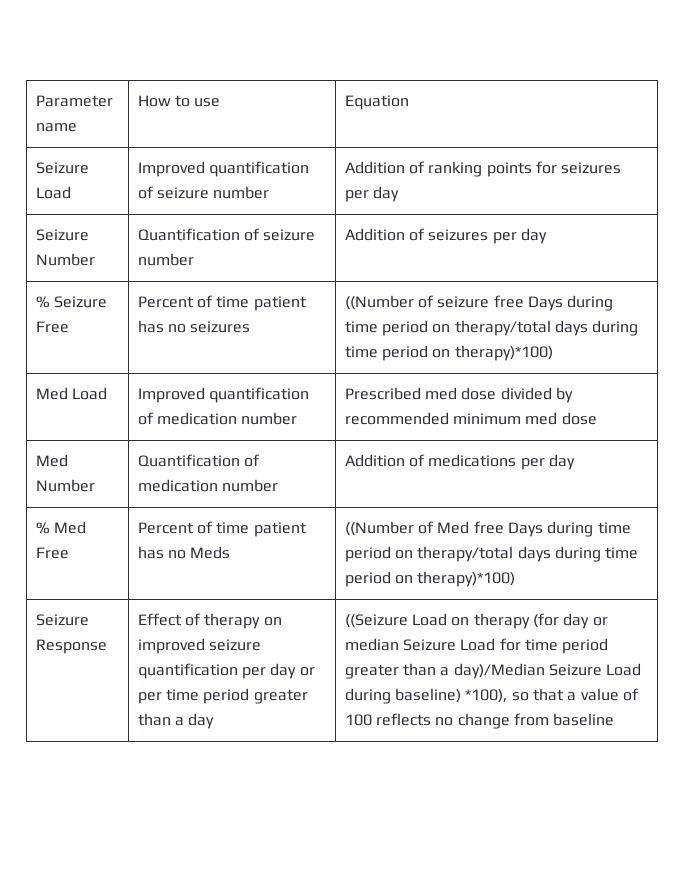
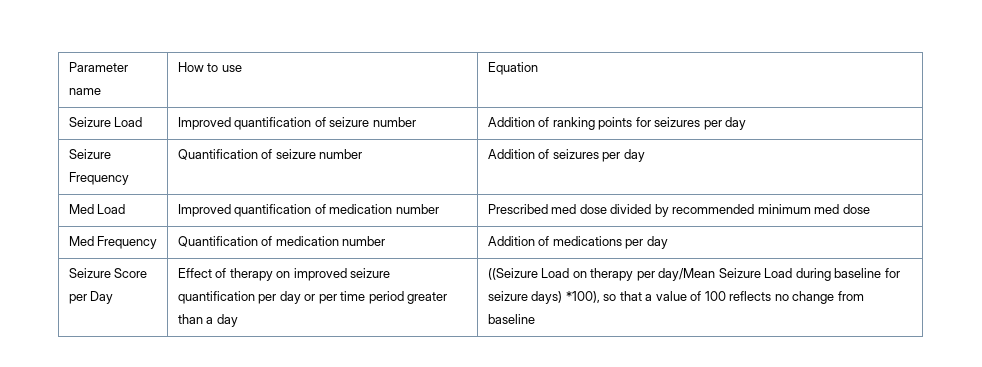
[35,253,95,266] Number -> [68,172,129,185] Frequency
[35,296,108,308] [35,321,69,333] [137,295,307,311] [137,320,251,333] [344,295,614,311] [344,320,639,336] [344,345,553,361] // % Seizure Free | Percent of time patient has no seizures | ((Number of seizure free Days during time period on therapy/total days during time period on therapy)*100) -> (645, 155) none
[35,479,95,492] Number -> [97,236,158,249] Frequency
[35,521,87,534] [35,547,69,559] [137,521,307,537] [137,546,231,559] [344,521,631,537] [344,546,639,562] [344,571,516,587] [35,614,89,626] [35,639,107,654] % Med Free | Percent of time patient has no Meds | ((Number of Med free Days during time period on therapy/total days during time period on therapy)*100) // Seizure Response -> [68,268,148,278] [68,291,114,304] Seizure Score per Day
[533,613,608,629] [344,638,609,654] [344,663,642,679] [344,688,462,704] (for day or median Seizure Load for time period greater than a day)/Median Seizure Load during baseline) -> [636,268,900,281] [487,291,563,304] per day/Mean Seizure Load during baseline for seizure days)

